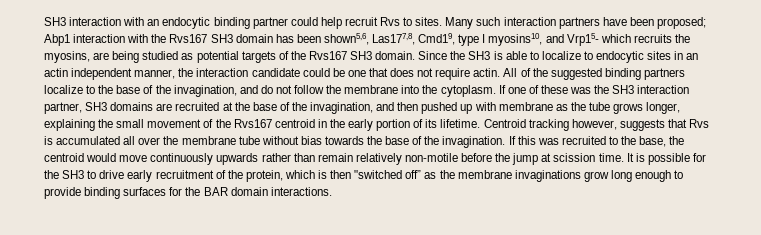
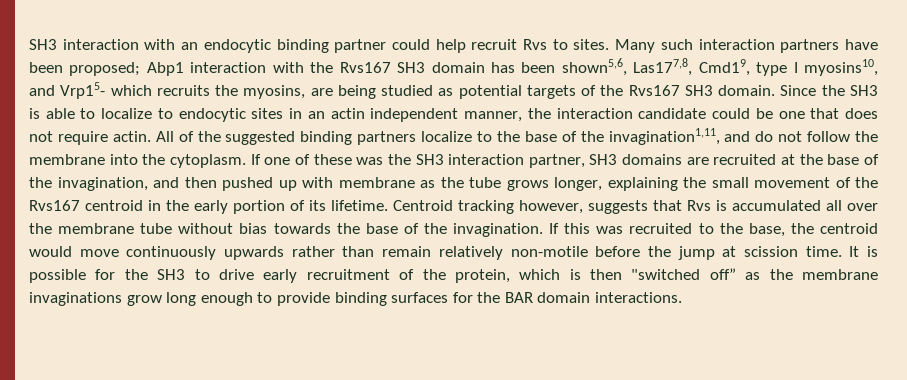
[173,85,237,97] invagination, -> [608,128,720,145] invagination1,11,

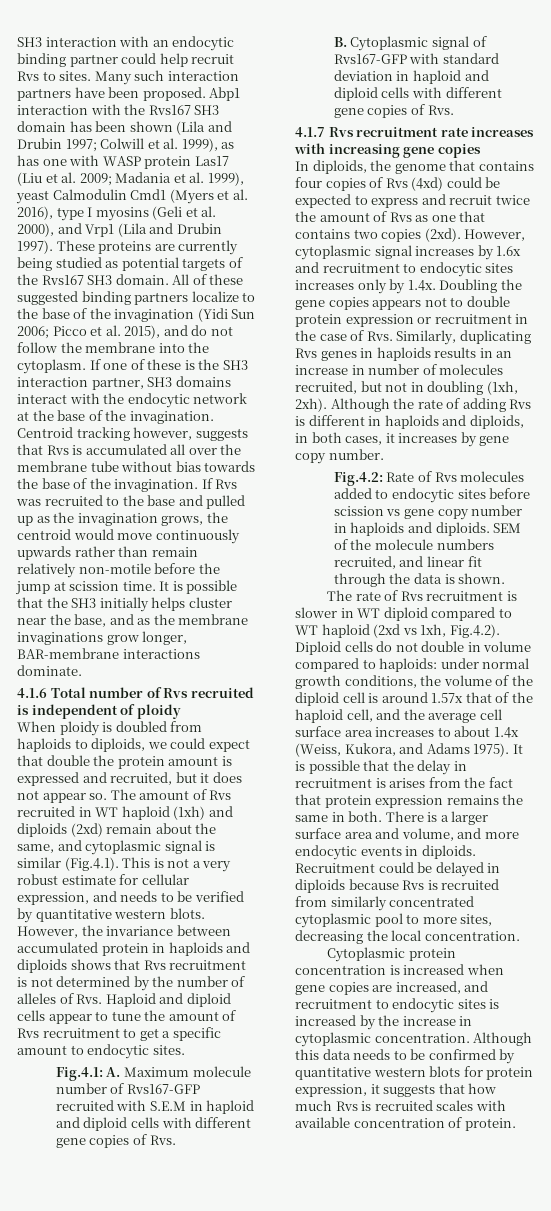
[69,62,141,76] proposed; -> [142,87,206,101] proposed.
[561,58,878,76] [29,82,333,99] shown5,6, Las177,8, Cmd19, type I myosins10, and Vrp15- which recruits the myosins, are -> [129,121,232,135] [17,138,235,152] [17,155,229,169] [17,172,244,186] [16,189,248,204] [17,206,217,221] [17,223,222,237] [17,240,239,255] shown (Lila and Drubin 1997; Colwill et al. 1999), as has one with WASP protein Las17 (Liu et al. 2009; Madania et al. 1999), yeast Calmodulin Cmd1 (Myers et al. 2016), type I myosins (Geli et al. 2000), and Vrp1 (Lila and Drubin 1997). These proteins are currently
[780,85,879,96] [29,108,878,122] [29,131,151,145] Since the SH3 is able to localize to endocytic sites in an actin independent manner, the interaction candidate could be one that does not require actin. -> (169, 279) none
[197,131,221,142] the -> [209,274,244,285] these
[608,128,720,145] invagination1,11, -> [114,308,256,322] [17,325,161,339] invagination (Yidi Sun 2006; Picco et al. 2015),
[356,157,384,165] was -> [184,360,195,370] is
[686,154,777,165] are recruited -> [17,393,248,408] interact with the endocytic network
[57,177,878,191] [29,200,388,214] invagination, and then pushed up with membrane as the tube grows longer, explaining the small movement of the Rvs167 centroid in the early portion of its lifetime. -> [129,411,214,424] invagination.
[564,223,591,234] this -> [215,479,238,489] Rvs
[748,223,785,237] base, -> [147,495,246,509] [17,512,204,526] base and pulled up as the invagination grows,
[95,268,736,283] for the SH3 to drive early recruitment of the protein, which is then "switched off” -> [17,597,232,612] [17,614,134,627] that the SH3 initially helps cluster near the base, and
[166,292,683,306] long enough to provide binding surfaces for the BAR domain interactions. -> [142,631,188,645] [17,648,200,659] [17,665,82,676] [17,687,254,698] [17,704,181,719] [17,721,203,736] [17,738,250,752] [17,755,232,769] [17,772,242,786] [17,789,232,803] [17,806,233,820] [17,823,217,837] [17,840,216,855] [17,857,232,872] [17,874,189,885] [17,891,244,905] [17,908,205,923] [17,925,231,938] [17,942,251,956] [17,959,247,973] [17,976,246,991] [17,993,231,1007] [17,1010,237,1024] [17,1027,221,1041] [17,1044,185,1059] [55,1066,251,1081] [55,1083,200,1094] [55,1100,255,1114] [55,1117,252,1131] [55,1134,176,1148] [333,36,487,51] [333,53,499,64] [333,70,489,84] [333,87,502,101] [333,104,454,118] [295,127,535,137] [294,143,481,158] [295,160,534,174] [295,177,501,191] [295,194,530,208] [295,211,486,222] [295,228,526,242] [295,245,522,260] [295,262,514,277] [295,279,522,294] [295,296,510,310] [295,314,529,327] [295,330,531,345] [295,347,513,361] [295,364,504,375] [295,381,518,395] [295,398,532,412] [295,415,524,429] [295,432,510,447] [295,449,384,464] [333,471,525,486] [333,488,531,503] [333,505,523,520] [333,522,522,536] [333,539,494,550] [333,556,482,569] [333,573,506,587] [327,590,517,601] [295,607,512,621] [295,624,500,638] [295,641,532,655] [295,658,530,672] [295,675,533,689] [295,692,533,706] [295,709,502,723] [295,726,519,738] [295,743,523,757] [295,760,467,775] [295,777,513,788] [295,794,524,808] [295,811,489,825] [295,828,519,841] [295,845,476,860] [295,862,501,877] [295,879,500,893] [295,896,475,911] [295,913,493,928] [295,930,520,944] [327,947,456,962] [295,964,504,975] [295,981,489,995] [295,998,500,1013] [295,1015,473,1030] [295,1032,533,1047] [295,1049,516,1064] [295,1066,534,1080] [295,1083,497,1097] [295,1100,506,1111] [295,1117,516,1131] longer, BAR-membrane interactions dominate. // 4.1.6 Total number of Rvs recruited is independent of ploidy // When ploidy is doubled from haploids to diploids, we could expect that double the protein amount is expressed and recruited, but it does not appear so. The amount of Rvs recruited in WT haploid (1xh) and diploids (2xd) remain about the same, and cytoplasmic signal is similar (Fig.4.1). This is not a very robust estimate for cellular expression, and needs to be verified by quantitative western blots. However, the invariance between accumulated protein in haploids and diploids shows that Rvs recruitment is not determined by the number of alleles of Rvs. Haploid and diploid cells appear to tune the amount of Rvs recruitment to get a specific amount to endocytic sites. // Fig.4.1: A. Maximum molecule number of Rvs167-GFP recruited with S.E.M in haploid and diploid cells with different gene copies of Rvs. // B. Cytoplasmic signal of Rvs167-GFP with standard deviation in haploid and diploid cells with different gene copies of Rvs. // 4.1.7 Rvs recruitment rate increases with increasing gene copies // In diploids, the genome that contains four copies of Rvs (4xd) could be expected to express and recruit twice the amount of Rvs as one that contains two copies (2xd). However, cytoplasmic signal increases by 1.6x and recruitment to endocytic sites increases only by 1.4x. Doubling the gene copies appears not to double protein expression or recruitment in the case of Rvs. Similarly, duplicating Rvs genes in haploids results in an increase in number of molecules recruited, but not in doubling (1xh, 2xh). Although the rate of adding Rvs is different in haploids and diploids, in both cases, it increases by gene copy number. // Fig.4.2: Rate of Rvs molecules added to endocytic sites before scission vs gene copy number in haploids and diploids. SEM of the molecule numbers recruited, and linear fit through the data is shown. // The rate of Rvs recruitment is slower in WT diploid compared to WT haploid (2xd vs 1xh, Fig.4.2). Diploid cells do not double in volume compared to haploids: under normal growth conditions, the volume of the diploid cell is around 1.57x that of the haploid cell, and the average cell surface area increases to about 1.4x (Weiss, Kukora, and Adams 1975). It is possible that the delay in recruitment is arises from the fact that protein expression remains the same in both. There is a larger surface area and volume, and more endocytic events in diploids. Recruitment could be delayed in diploids because Rvs is recruited from similarly concentrated cytoplasmic pool to more sites, decreasing the local concentration. // Cytoplasmic protein concentration is increased when gene copies are increased, and recruitment to endocytic sites is increased by the increase in cytoplasmic concentration. Although this data needs to be confirmed by quantitative western blots for protein expression, it suggests that how much Rvs is recruited scales with available concentration of protein.

